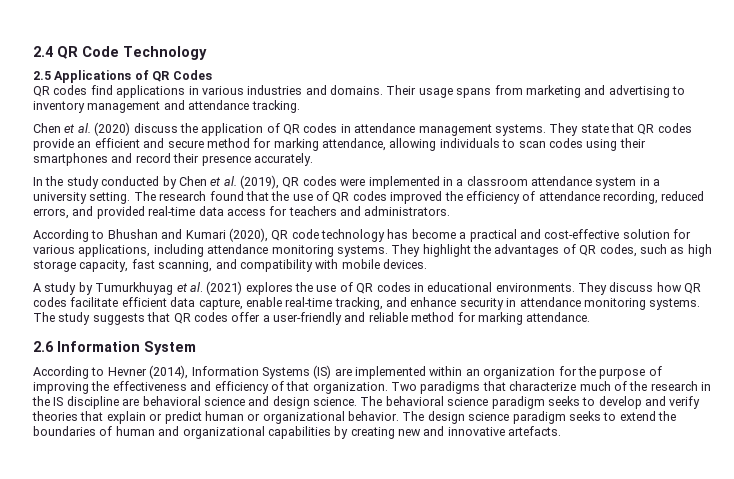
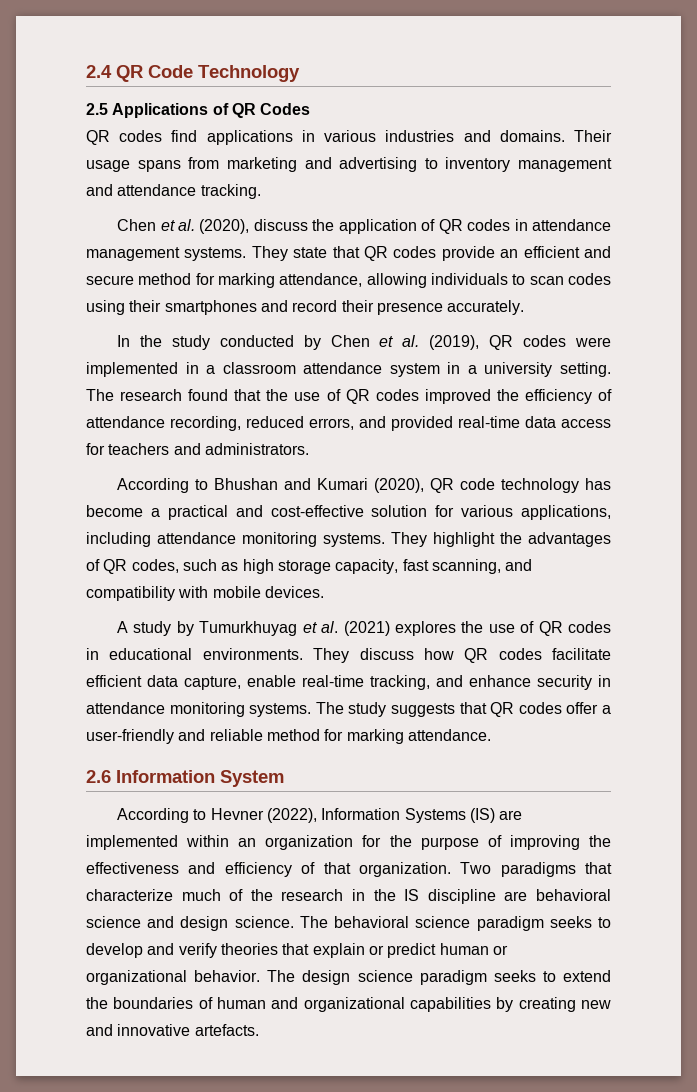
[94,122,131,136] (2020) -> [199,219,250,234] (2020),
[149,365,189,379] (2014), -> [267,808,318,823] (2022),

